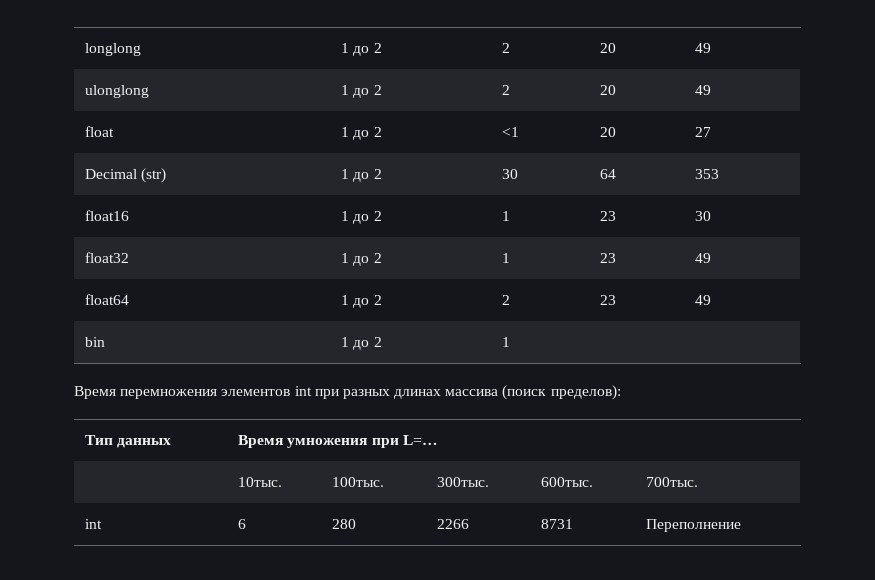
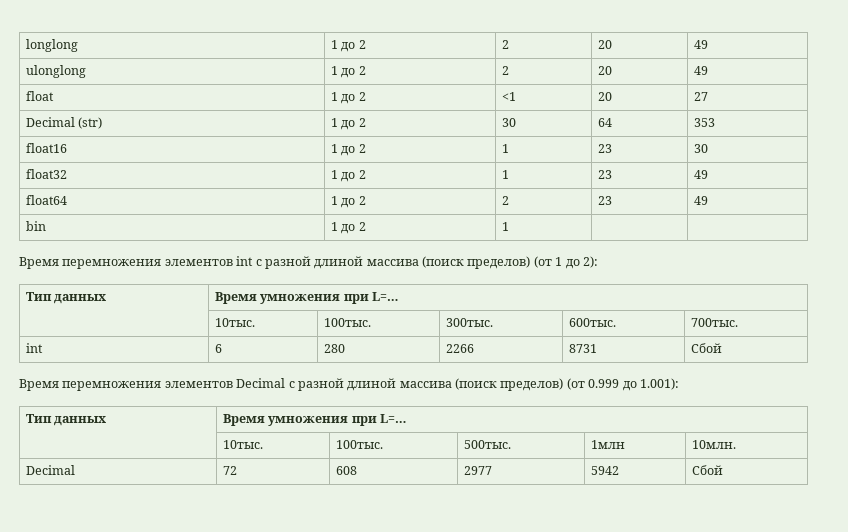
[314,385,621,400] при разных длинах массива (поиск пределов): -> [255,256,598,269] с разной длиной массива (поиск пределов) (от 1 до 2):
[646,519,742,532] Переполнение -> [691,343,723,353] [19,378,679,391] [26,414,107,426] [223,414,407,426] [223,440,264,449] [336,440,384,449] [464,440,512,449] [591,440,626,449] [692,440,737,449] [26,465,76,475] [223,466,238,475] [336,466,358,475] [464,466,493,475] [591,466,620,475] [692,465,724,475] Сбой // Время перемножения элементов Decimal с разной длиной массива (поиск пределов) (от 0.999 до 1.001): // Тип данных | Время умножения при L=… // | 10тыс. | 100тыс. | 500тыс. | 1млн | 10млн. // Decimal | 72 | 608 | 2977 | 5942 | Сбой

